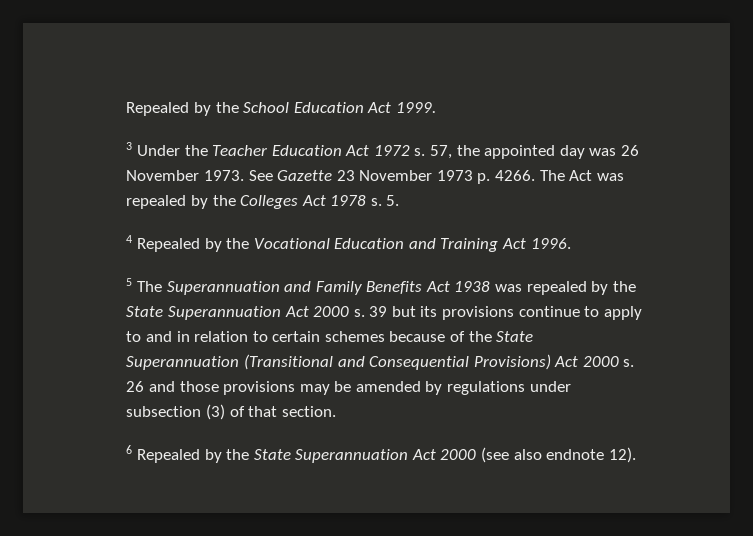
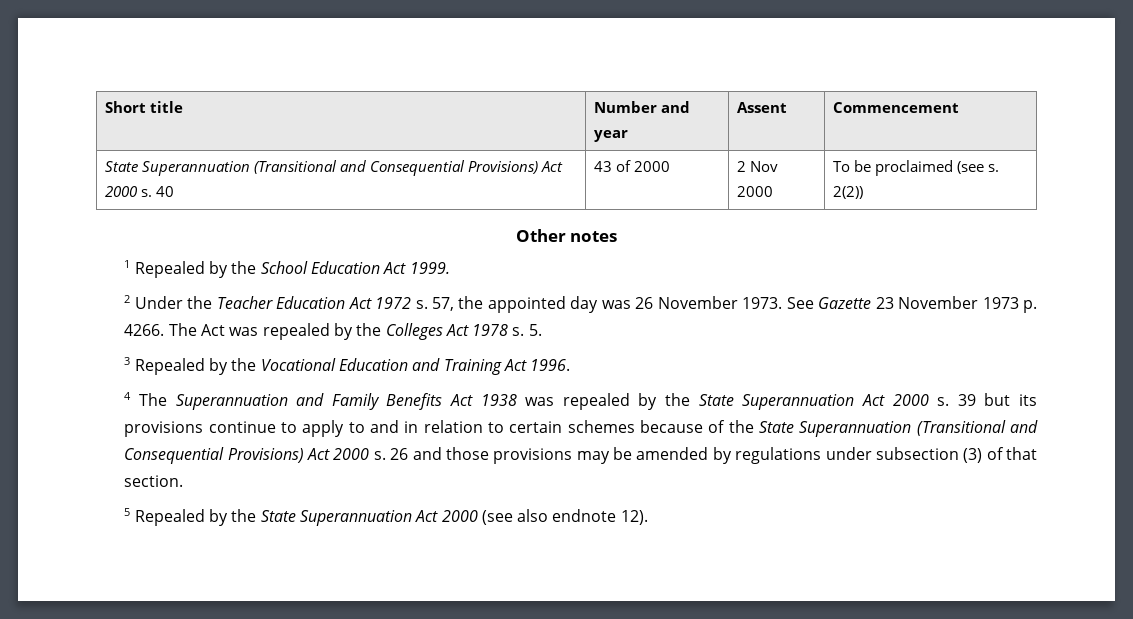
(126, 109) none -> [104,101,183,113] [593,101,690,113] [593,130,628,142] [736,102,787,113] [832,102,959,113] [104,160,563,176] [104,186,174,197] [593,160,670,172] [736,161,778,172] [736,186,773,197] [832,160,999,176] [832,186,863,199] [515,229,618,242] [124,260,131,268] Short title | Number and year | Assent | Commencement // State Superannuation (Transitional and Consequential Provisions) Act 2000 s. 40 | 43 of 2000 | 2 Nov 2000 | To be proclaimed (see s. 2(2)) // Other notes // 1
[126,142,133,150] 3 -> [124,295,131,303] 2
[126,235,133,243] 4 -> [124,357,131,365] 3
[126,278,133,286] 5 -> [124,392,132,400] 4
[126,445,133,454] 6 -> [124,508,131,516] 5

